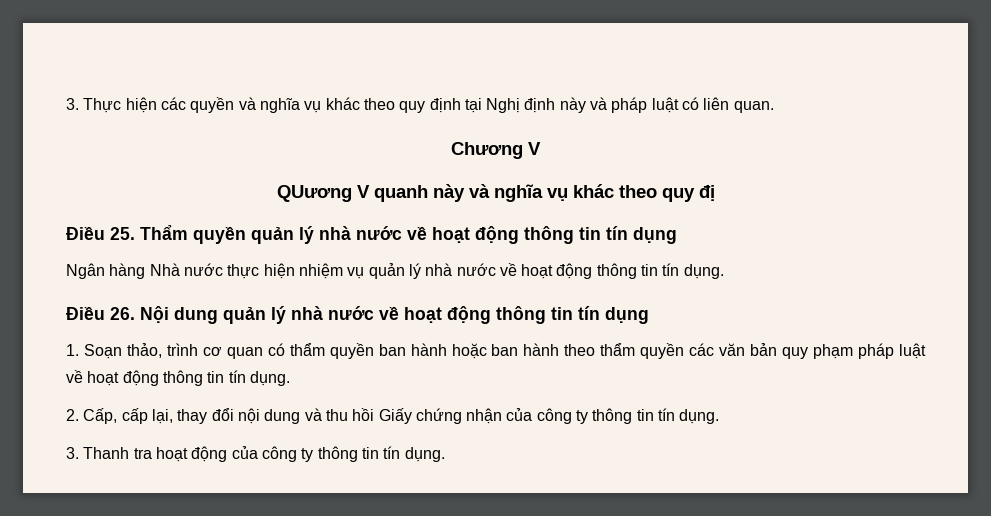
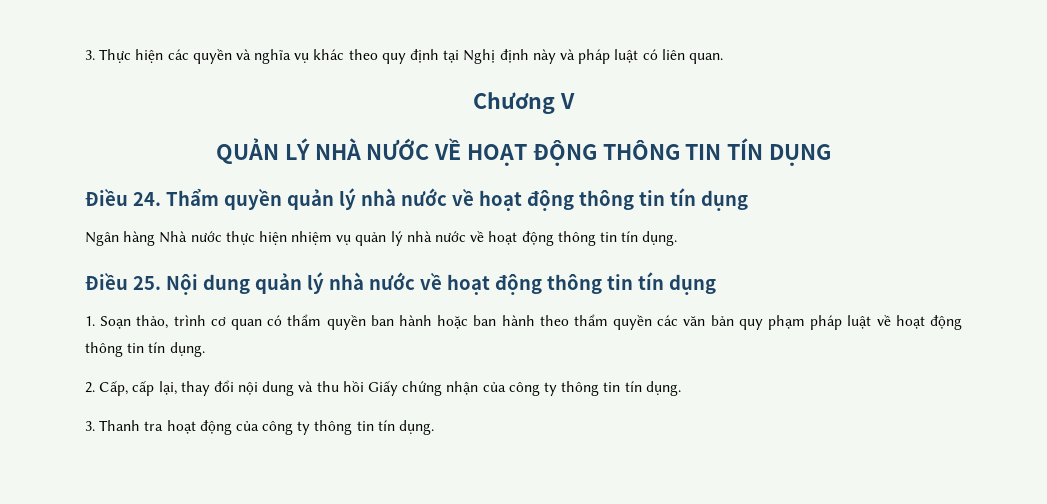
[276,184,715,202] [66,227,135,240] QUương V quanh này và nghĩa vụ khác theo quy đị // Điều 25. -> [215,138,832,166] [85,188,161,206] QUẢN LÝ NHÀ NƯỚC VỀ HOẠT ĐỘNG THÔNG TIN TÍN DỤNG // Điều 24.
[110,307,135,320] 26. -> [132,276,161,290] 25.

